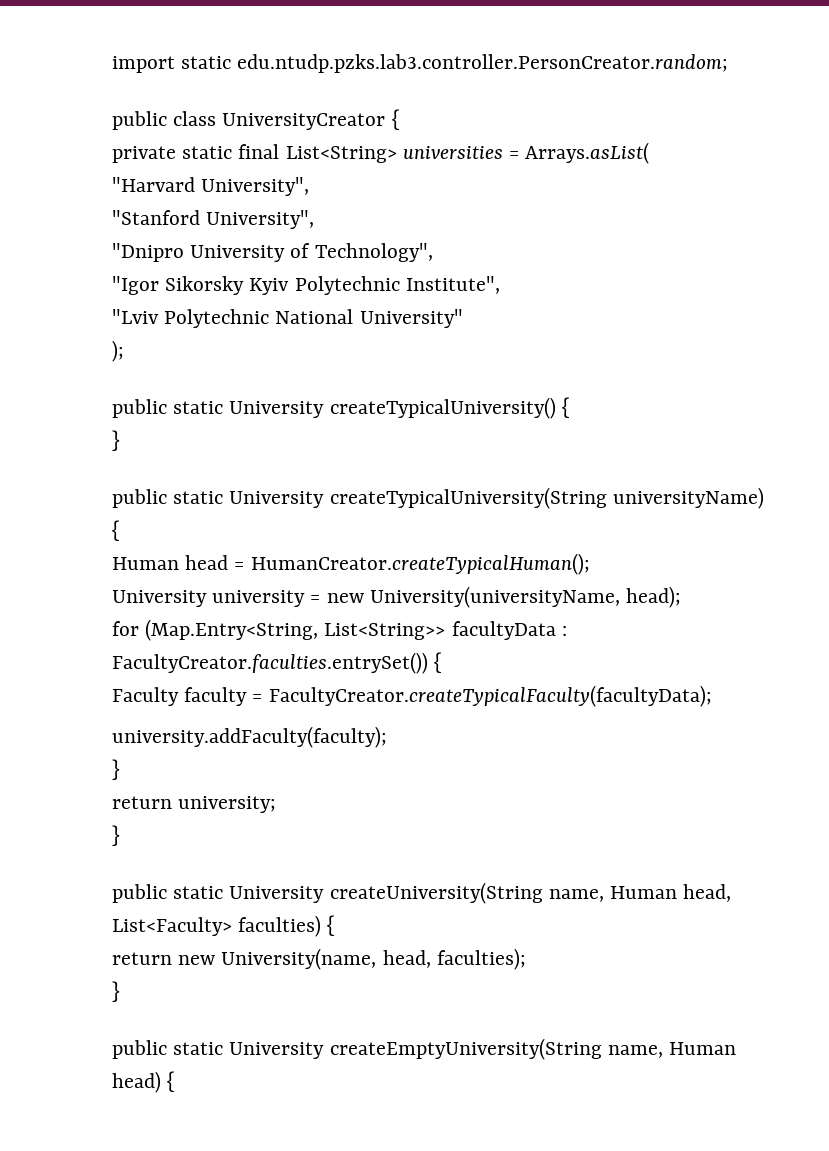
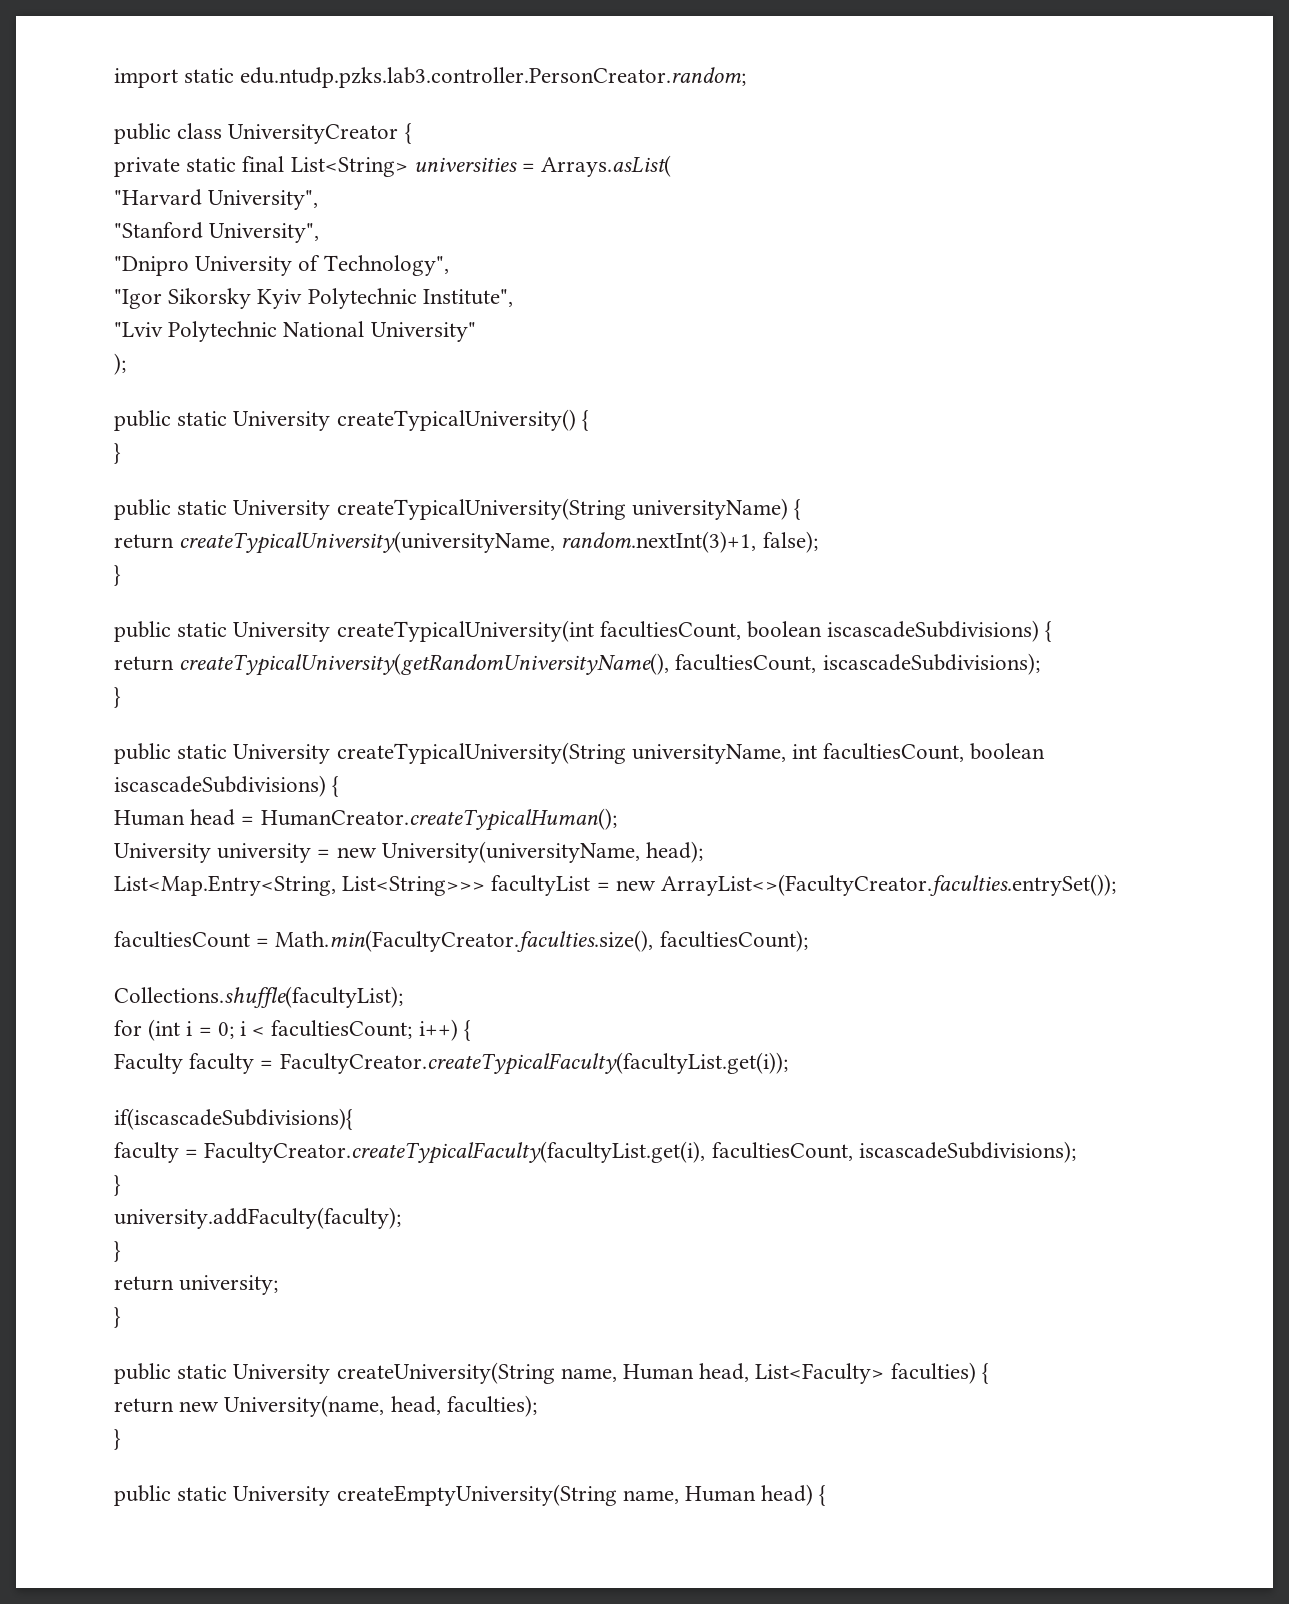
(120, 530) none -> [114,531,818,554] [114,565,121,586] [114,620,1053,642] [114,653,1040,676] [114,687,121,708] [114,742,1046,764] [114,775,340,797] // return createTypicalUniversity(universityName, random.nextInt(3)+1, false); // } // public static University createTypicalUniversity(int facultiesCount, boolean iscascadeSubdivisions) { // return createTypicalUniversity(getRandomUniversityName(), facultiesCount, iscascadeSubdivisions); // } // public static University createTypicalUniversity(String universityName, int facultiesCount, boolean iscascadeSubdivisions) {
[112,619,567,641] [112,652,443,674] [112,685,712,707] for (Map.Entry<String, List<String>> facultyData : FacultyCreator.faculties.entrySet()) { // Faculty faculty = FacultyCreator.createTypicalFaculty(facultyData); -> [114,874,1117,896] [114,930,808,952] [114,986,403,1008] [114,1019,471,1041] [114,1052,788,1075] [114,1108,353,1130] [114,1141,1076,1164] [114,1175,121,1196] List<Map.Entry<String, List<String>>> facultyList = new ArrayList<>(FacultyCreator.faculties.entrySet()); // facultiesCount = Math.min(FacultyCreator.faculties.size(), facultiesCount); // Collections.shuffle(facultyList); // for (int i = 0; i < facultiesCount; i++) { // Faculty faculty = FacultyCreator.createTypicalFaculty(facultyList.get(i)); // if(iscascadeSubdivisions){ // faculty = FacultyCreator.createTypicalFaculty(facultyList.get(i), facultiesCount, iscascadeSubdivisions); // }

